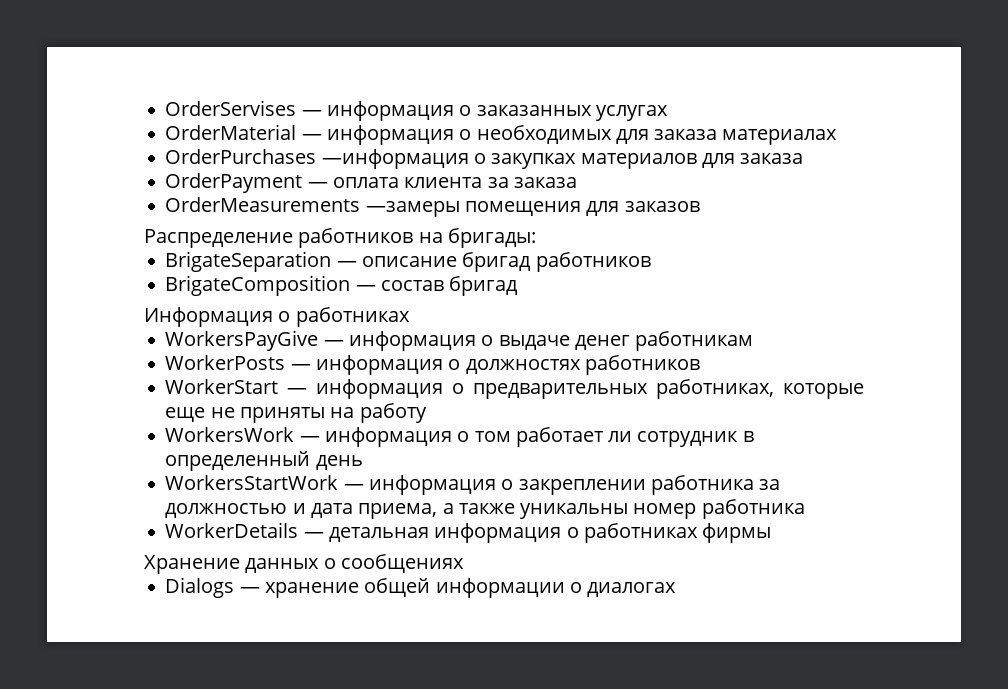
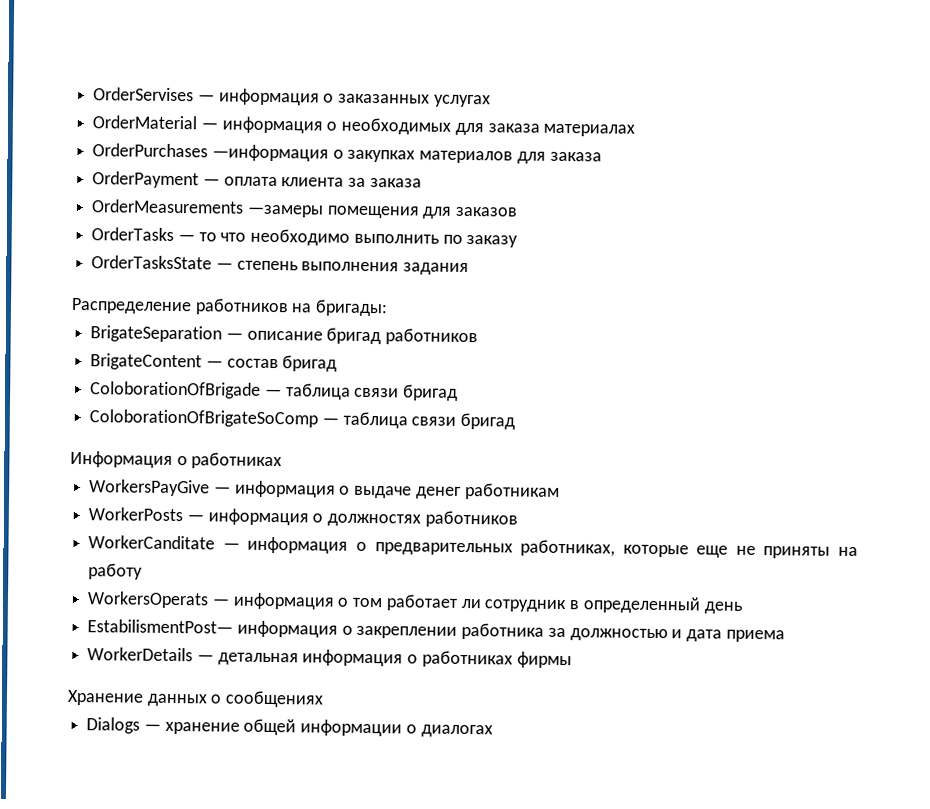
(700, 206) none -> [91,227,519,248] [91,255,470,276] // OrderTasks — то что необходимо выполнить по заказу // OrderTasksState — степень выполнения задания
[165,275,351,296] BrigateComposition -> [90,353,203,371] BrigateContent
(519, 286) none -> [90,381,459,401] [89,409,516,430] // ColoborationOfBrigade — таблица связи бригад // ColoborationOfBrigateSoComp — таблица связи бригад
[165,379,279,394] WorkerStart -> [88,535,216,550] WorkerCanditate
[165,427,295,442] WorkersWork -> [87,591,210,609] WorkersOperats
[165,475,364,490] WorkersStartWork — -> [87,619,234,634] EstabilismentPost—
[358,499,805,519] приема, а также уникальны номер работника -> [725,629,785,643] приема

